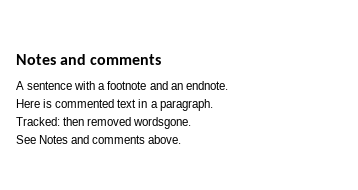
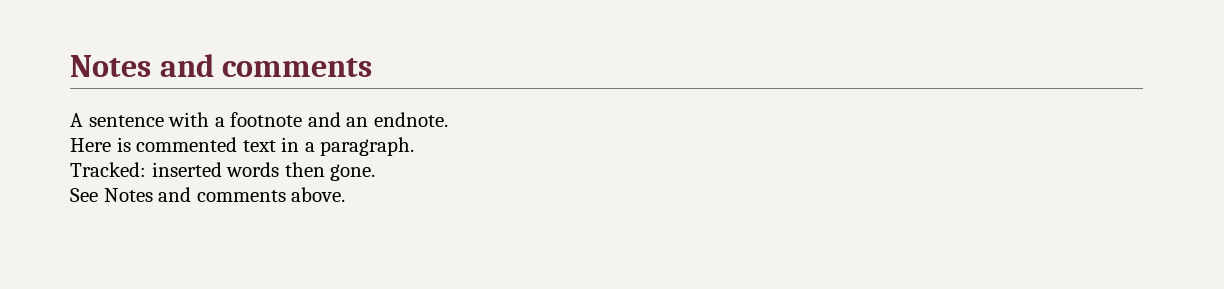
[63,117,192,129] then removed wordsgone. -> [151,162,376,181] inserted words then gone.

